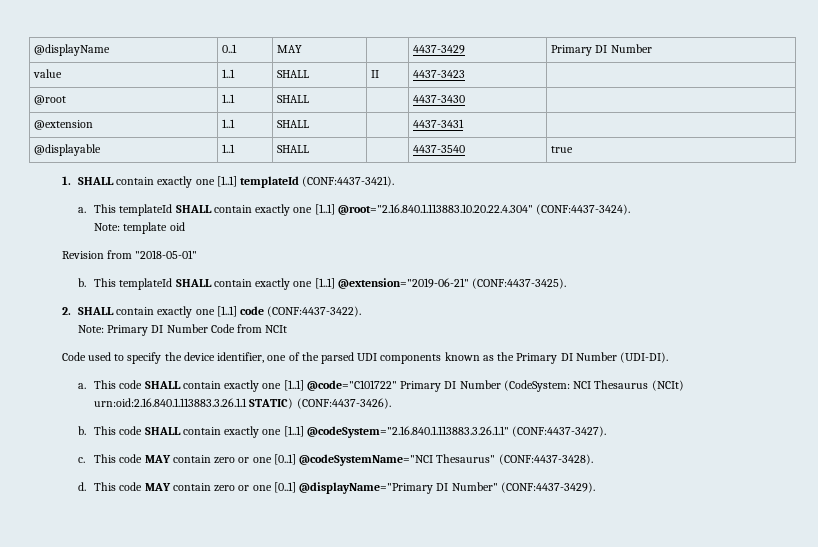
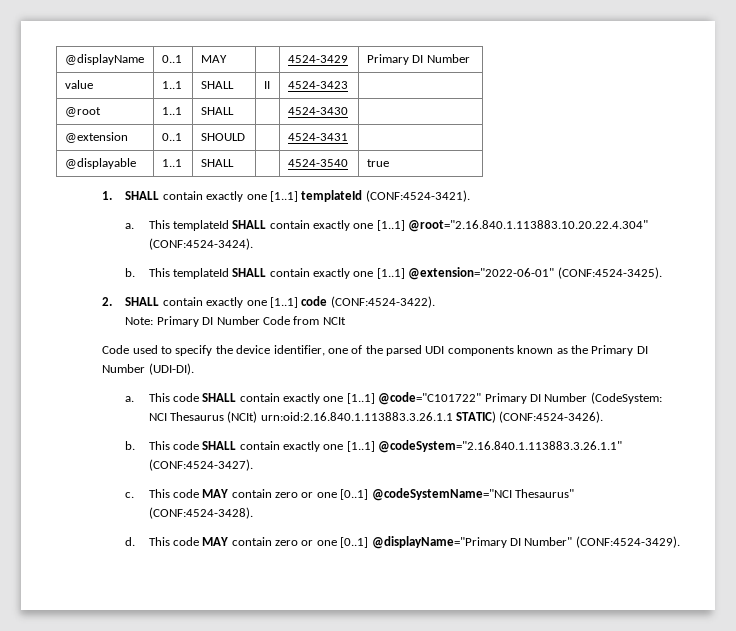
[413,45,466,54] 4437-3429 -> [287,55,348,63] 4524-3429
[413,70,466,78] 4437-3423 -> [287,81,348,89] 4524-3423
[413,95,466,103] 4437-3430 -> [287,107,348,115] 4524-3430
[222,119,236,128] [277,120,310,128] [413,119,465,128] 1..1 | SHALL | | 4437-3431 -> [161,133,182,141] [200,133,245,141] [287,133,348,141] 0..1 | SHOULD | | 4524-3431
[413,145,466,153] 4437-3540 -> [287,159,348,167] 4524-3540
[302,176,395,187] (CONF:4437-3421). -> [365,190,470,202] (CONF:4524-3421).
[536,204,631,215] [94,222,185,234] [61,250,198,259] (CONF:4437-3424). // Note: template oid // Revision from "2018-05-01" -> [148,238,253,250] (CONF:4524-3424).
[337,278,567,289] @extension="2019-06-21" (CONF:4437-3425). -> [408,267,662,280] @extension="2022-06-01" (CONF:4524-3425).
[267,306,362,317] (CONF:4437-3422). -> [330,296,435,308] (CONF:4524-3422).
[296,398,391,409] (CONF:4437-3426). -> [499,411,604,423] (CONF:4524-3426).
[512,426,607,437] (CONF:4437-3427). -> [148,459,253,471] (CONF:4524-3427).
[498,454,593,465] (CONF:4437-3428). -> [148,507,253,519] (CONF:4524-3428).
[500,482,595,493] (CONF:4437-3429). -> [575,536,680,548] (CONF:4524-3429).

